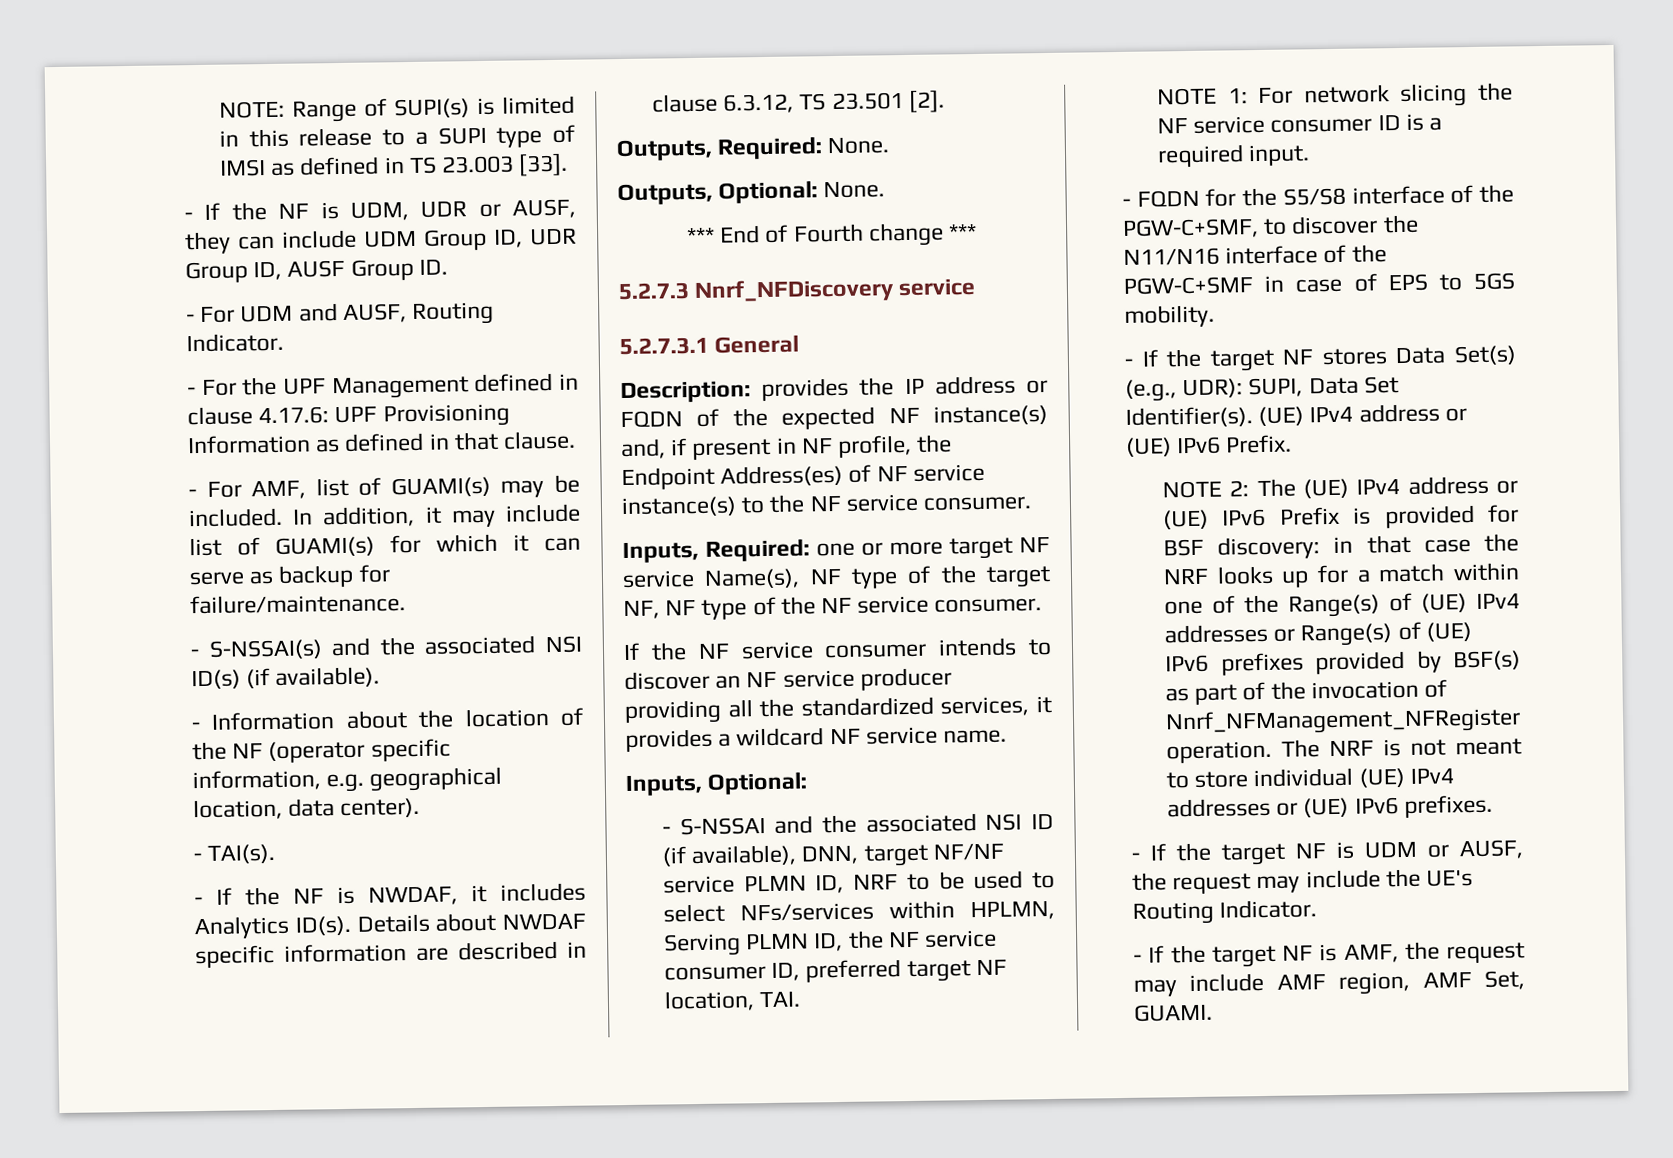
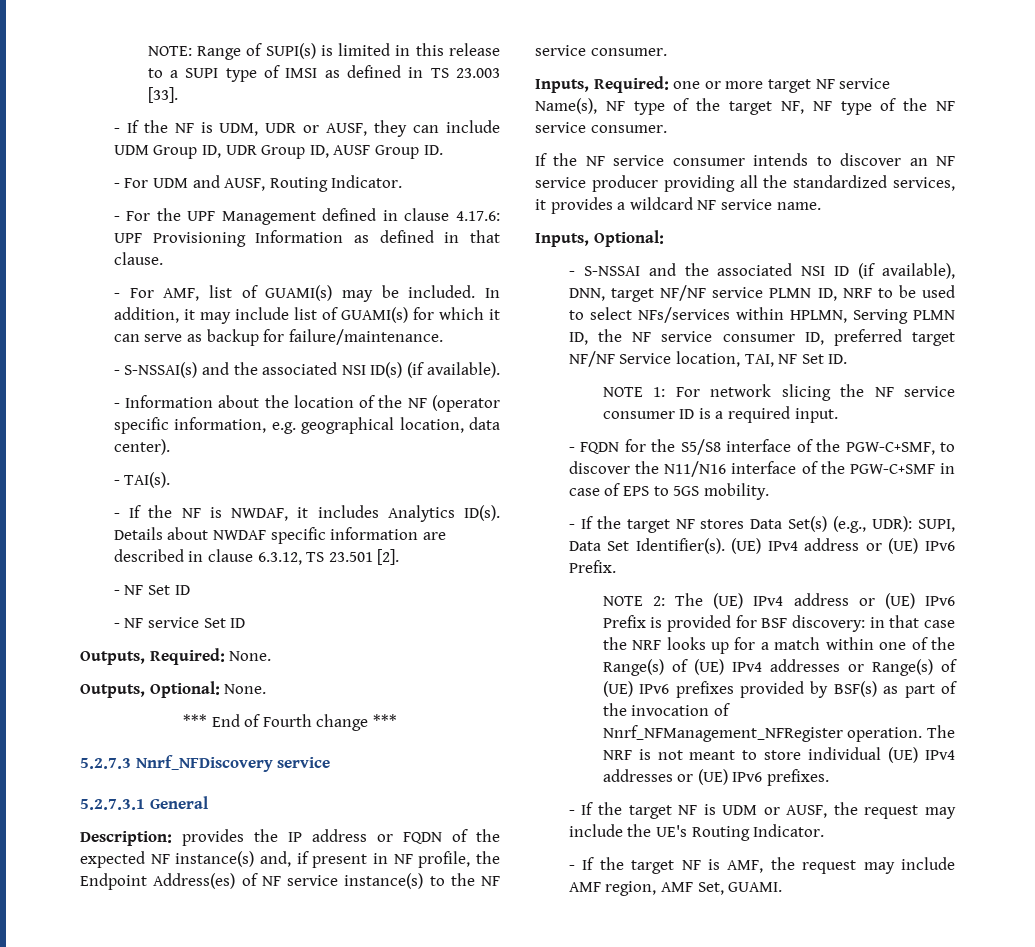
(945, 101) none -> [113,585,190,595] [113,617,246,628] // - NF Set ID // - NF service Set ID
[975,959,1007,976] [664,990,802,1012] NF location, TAI. -> [568,351,848,367] NF/NF Service location, TAI, NF Set ID.

